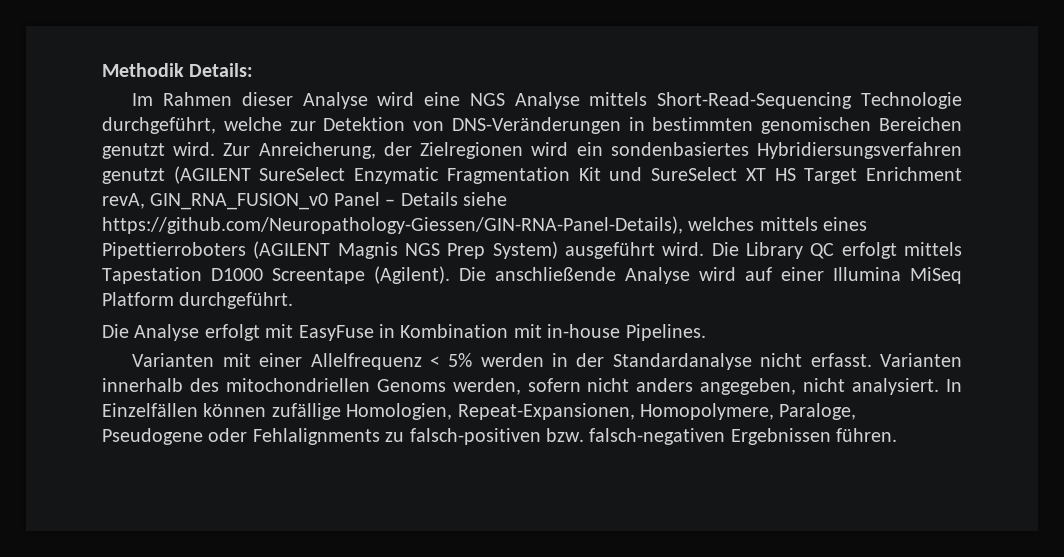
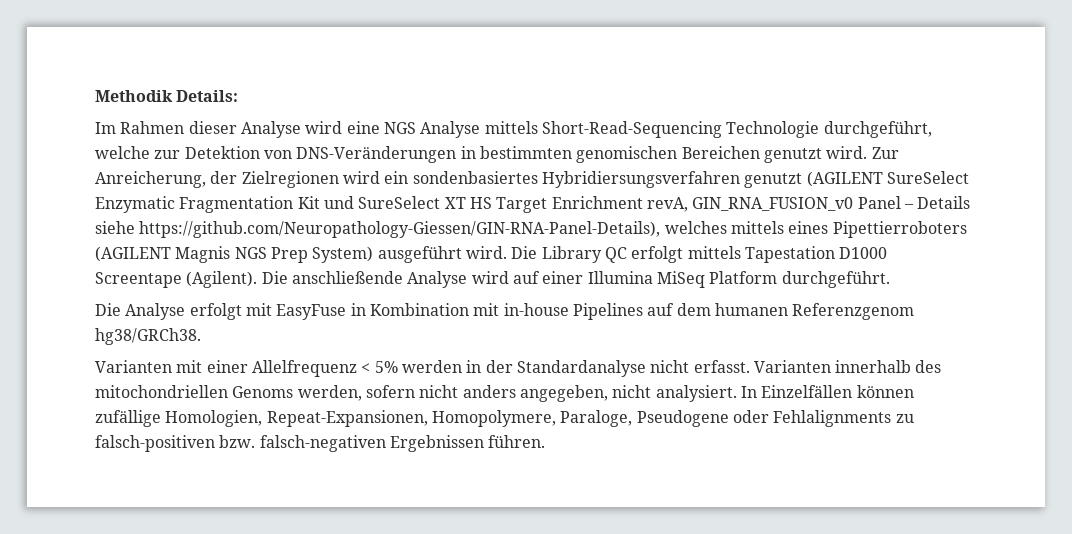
[625,324,706,341] Pipelines. -> [572,303,915,320] [95,328,201,345] Pipelines auf dem humanen Referenzgenom hg38/GRCh38.

